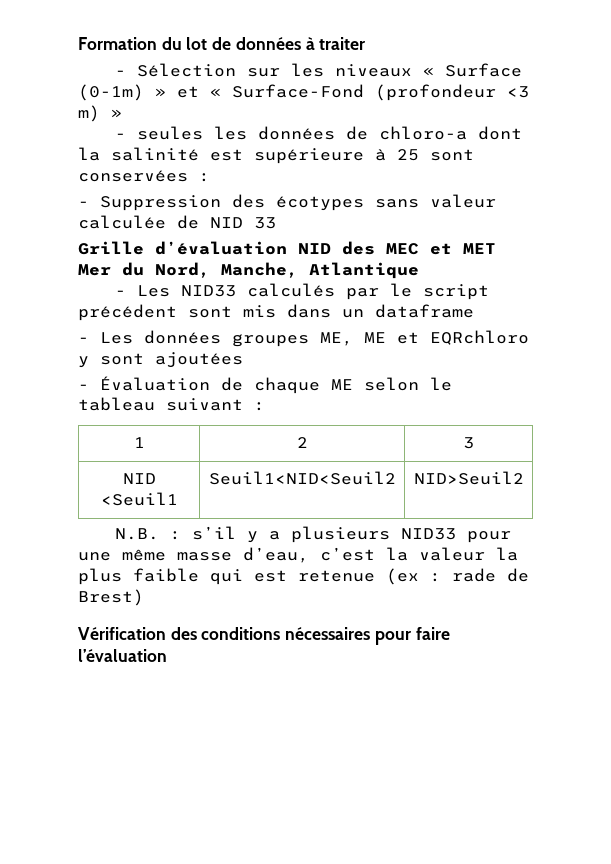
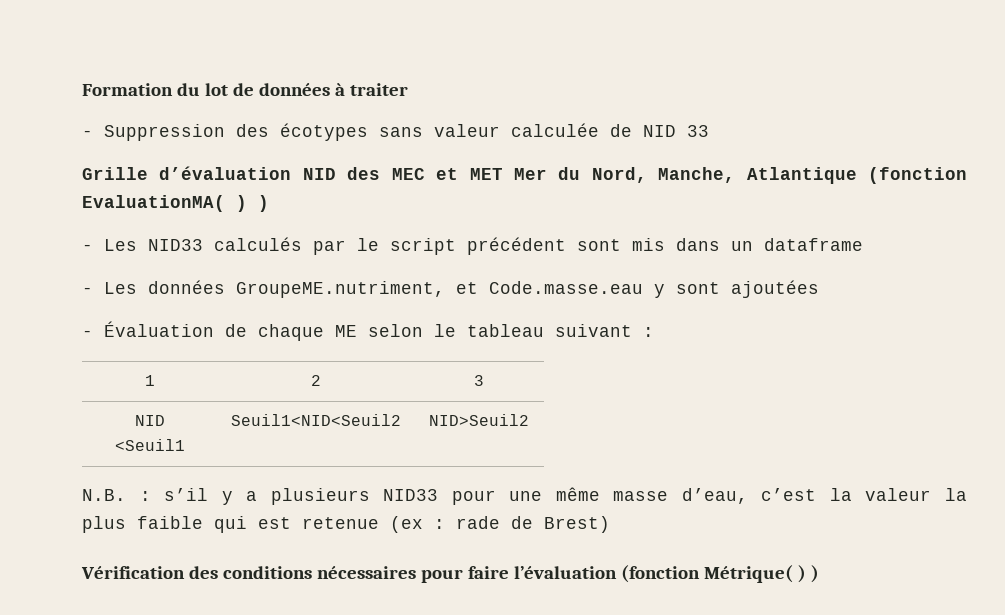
[115,63,523,77] [78,84,529,101] [78,105,122,122] [115,126,523,140] [78,147,474,164] [78,170,210,182] // - Sélection sur les niveaux « Surface (0-1m) » et « Surface-Fond (profondeur <3 m) » // - seules les données de chloro-a dont la salinité est supérieure à 25 sont conservées : -> (408, 89) none
(419, 270) none -> [868,167,967,184] [82,195,269,212] (fonction EvaluationMA( ) )
[232,330,529,347] groupes ME, ME et EQRchloro -> [236,281,643,298] GroupeME.nutriment, et Code.masse.eau
(167, 655) none -> [620,565,819,583] (fonction Métrique( ) )

